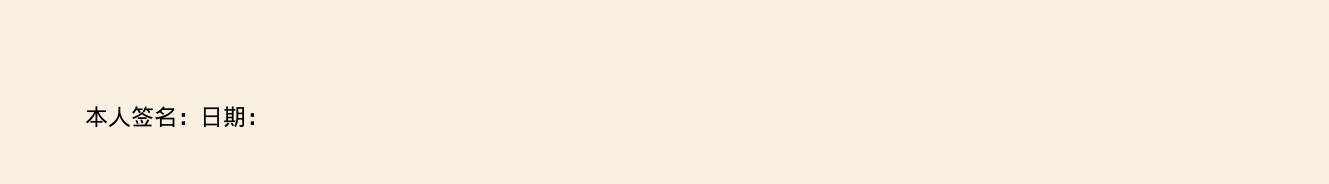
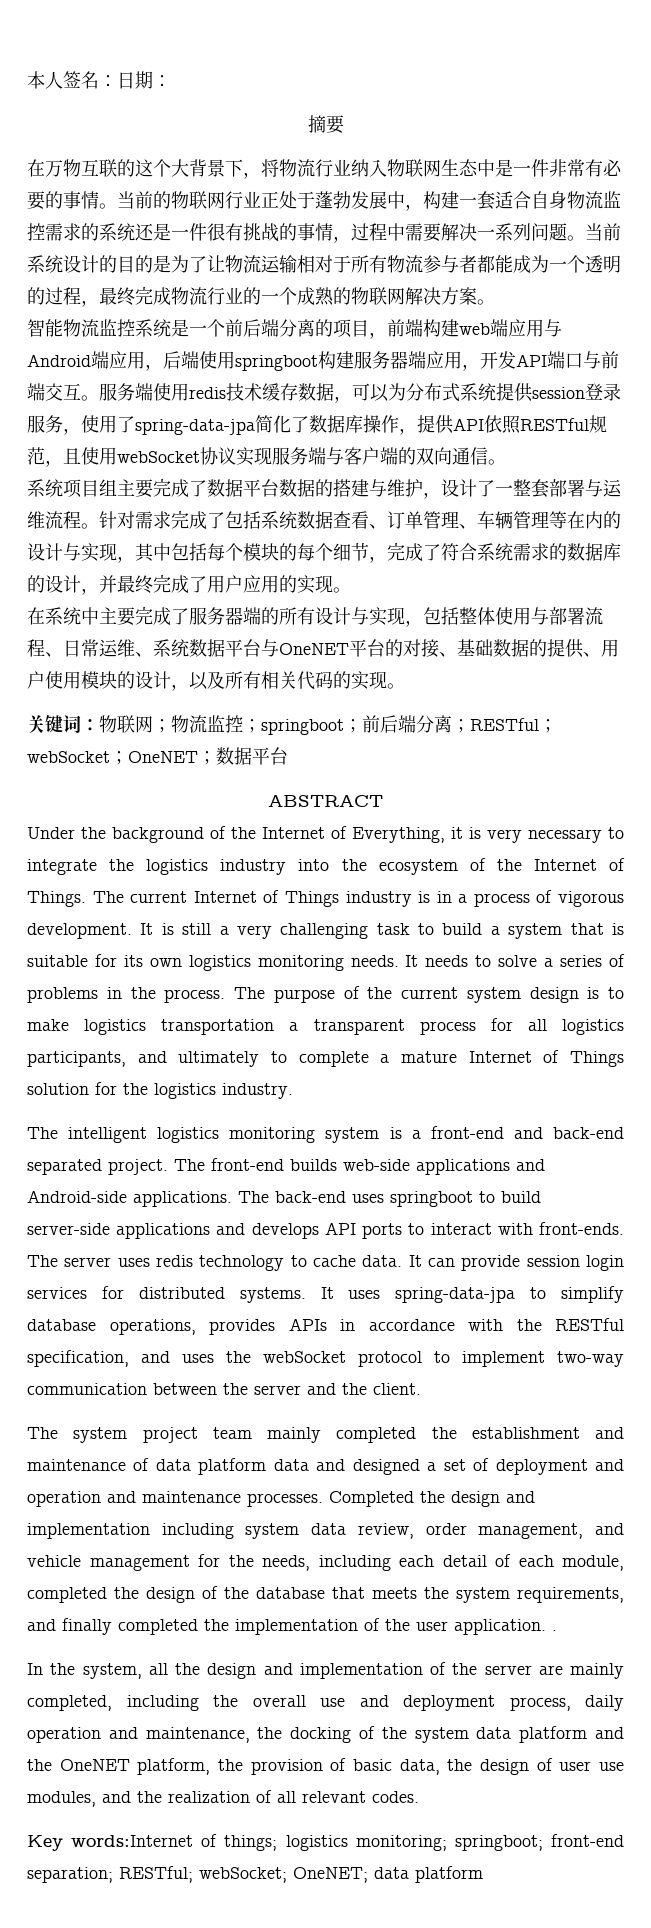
(269, 119) none -> [307,115,344,134] [27,159,622,179] [27,191,621,211] [27,223,621,243] [27,255,621,273] [27,286,495,307] [27,319,562,339] [27,351,619,371] [27,383,621,403] [27,415,607,435] [27,447,506,467] [27,478,622,499] [27,510,621,529] [27,542,621,563] [27,574,351,595] [27,606,603,627] [27,639,619,658] [27,671,405,691] [27,715,557,735] [27,747,288,765] [268,795,383,807] [27,826,624,843] [27,858,626,875] [27,890,624,907] [27,923,624,939] [27,954,625,971] [27,986,624,1003] [27,1018,624,1035] [27,1050,624,1067] [27,1082,293,1099] [27,1126,624,1143] [27,1158,545,1175] [27,1190,541,1207] [27,1222,624,1239] [27,1255,624,1271] [27,1286,624,1303] [27,1318,624,1335] [27,1350,624,1367] [27,1383,421,1395] [27,1427,624,1443] [27,1458,624,1475] [27,1491,535,1507] [27,1523,624,1539] [27,1554,624,1571] [27,1586,624,1603] [27,1618,557,1635] [27,1662,624,1679] [27,1695,624,1711] [27,1726,624,1743] [27,1758,624,1775] [27,1790,419,1807] [27,1834,624,1851] [27,1866,483,1883] // 摘要 // 在万物互联的这个大背景下，将物流行业纳入物联网生态中是一件非常有必要的事情。当前的物联网行业正处于蓬勃发展中，构建一套适合自身物流监控需求的系统还是一件很有挑战的事情，过程中需要解决一系列问题。当前系统设计的目的是为了让物流运输相对于所有物流参与者都能成为一个透明的过程，最终完成物流行业的一个成熟的物联网解决方案。 // 智能物流监控系统是一个前后端分离的项目，前端构建web端应用与Android端应用，后端使用springboot构建服务器端应用，开发API端口与前端交互。服务端使用redis技术缓存数据，可以为分布式系统提供session登录服务，使用了spring-data-jpa简化了数据库操作，提供API依照RESTful规范，且使用webSocket协议实现服务端与客户端的双向通信。 // 系统项目组主要完成了数据平台数据的搭建与维护，设计了一整套部署与运维流程。针对需求完成了包括系统数据查看、订单管理、车辆管理等在内的设计与实现，其中包括每个模块的每个细节，完成了符合系统需求的数据库的设计，并最终完成了用户应用的实现。 // 在系统中主要完成了服务器端的所有设计与实现，包括整体使用与部署流程、日常运维、系统数据平台与OneNET平台的对接、基础数据的提供、用户使用模块的设计，以及所有相关代码的实现。 // 关键词：物联网；物流监控；springboot；前后端分离；RESTful；webSocket；OneNET；数据平台 // ABSTRACT // Under the background of the Internet of Everything, it is very necessary to integrate the logistics industry into the ecosystem of the Internet of Things. The current Internet of Things industry is in a process of vigorous development. It is still a very challenging task to build a system that is suitable for its own logistics monitoring needs. It needs to solve a series of problems in the process. The purpose of the current system design is to make logistics transportation a transparent process for all logistics participants, and ultimately to complete a mature Internet of Things solution for the logistics industry. // The intelligent logistics monitoring system is a front-end and back-end separated project. The front-end builds web-side applications and Android-side applications. The back-end uses springboot to build server-side applications and develops API ports to interact with front-ends. The server uses redis technology to cache data. It can provide session login services for distributed systems. It uses spring-data-jpa to simplify database operations, provides APIs in accordance with the RESTful specification, and uses the webSocket protocol to implement two-way communication between the server and the client. // The system project team mainly completed the establishment and maintenance of data platform data and designed a set of deployment and operation and maintenance processes. Completed the design and implementation including system data review, order management, and vehicle management for the needs, including each detail of each module, completed the design of the database that meets the system requirements, and finally completed the implementation of the user application. . // In the system, all the design and implementation of the server are mainly completed, including the overall use and deployment process, daily operation and maintenance, the docking of the system data platform and the OneNET platform, the provision of basic data, the design of user use modules, and the realization of all relevant codes. // Key words:Internet of things; logistics monitoring; springboot; front-end separation; RESTful; webSocket; OneNET; data platform

